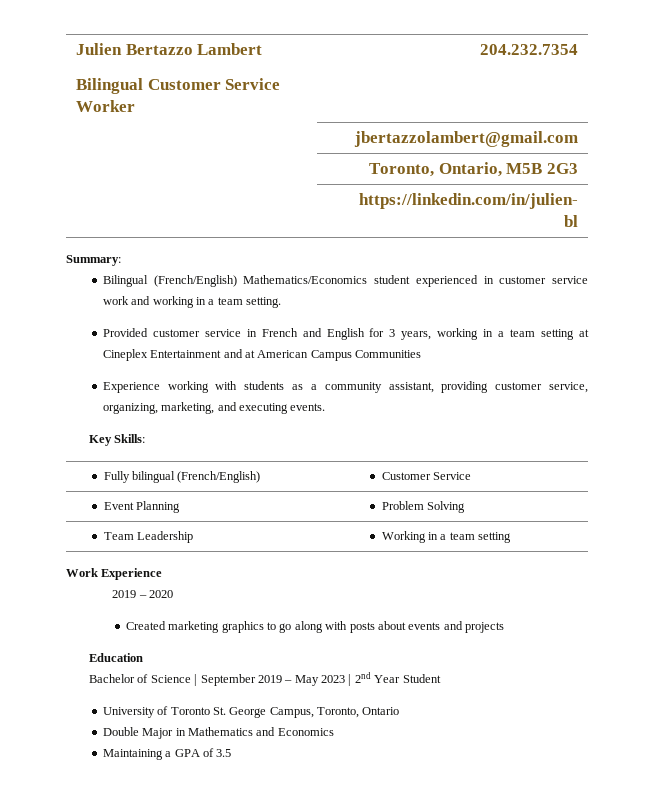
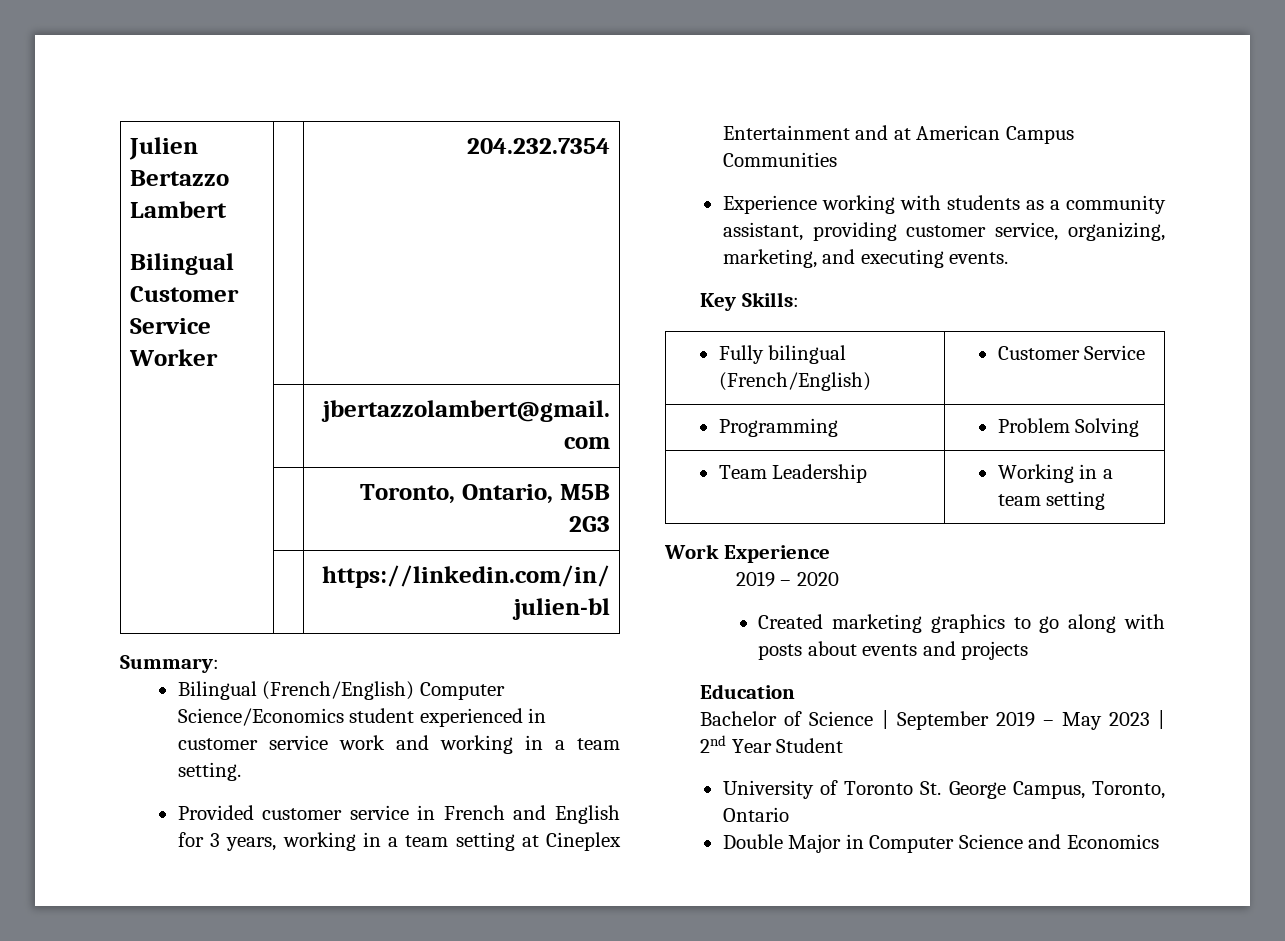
[243,275,368,284] Mathematics/Economics -> [419,682,505,700] [177,708,344,726] Computer Science/Economics
[103,501,180,513] Event Planning -> [718,418,838,437] Programming
[187,727,253,736] Mathematics -> [869,834,1023,853] Computer Science
[102,748,232,760] // Maintaining a GPA of 3.5 -> (1160, 841) none

